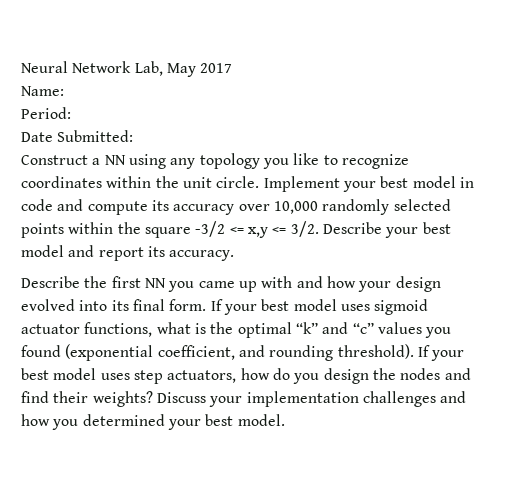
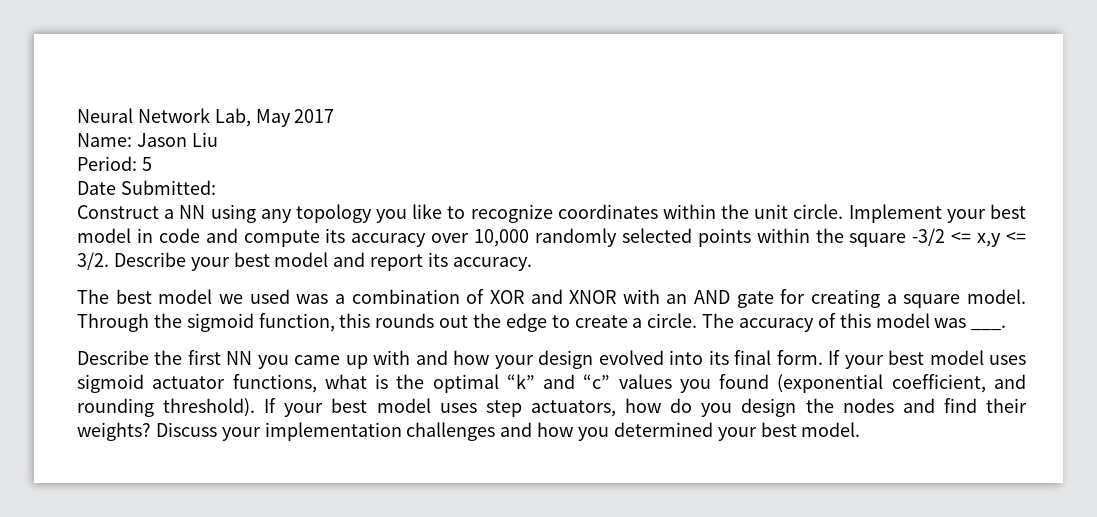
(64, 91) none -> [136,132,218,147] Jason Liu
(71, 113) none -> [141,157,152,171] 5
(235, 255) none -> [77,289,1026,308] [77,313,1007,332] // The best model we used was a combination of XOR and XNOR with an AND gate for creating a square model. Through the sigmoid function, this rounds out the edge to create a circle. The accuracy of this model was ___.

